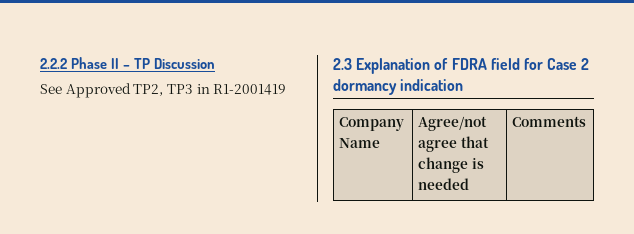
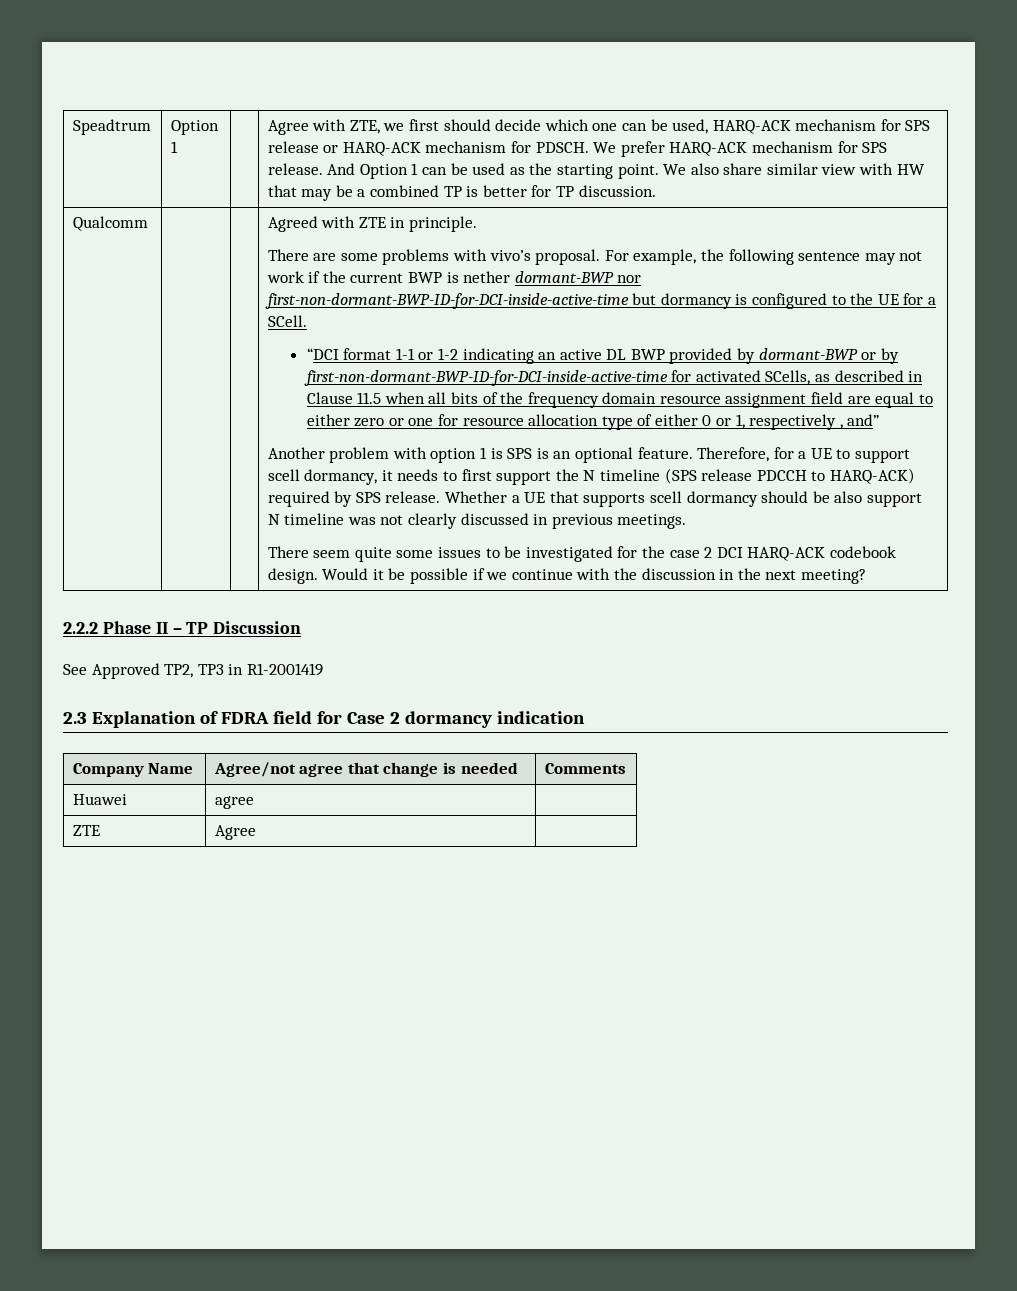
(40, 63) none -> [72,119,151,135] [170,120,219,135] [170,141,178,153] [267,119,931,135] [267,141,888,157] [267,163,925,179] [267,185,656,201] [72,216,148,231] [267,216,477,232] [267,249,923,265] [266,271,642,283] [264,293,936,309] [267,315,307,327] [306,348,899,364] [303,370,924,386] [306,392,933,408] [306,414,880,430] [267,447,911,463] [267,468,915,485] [267,491,922,507] [267,513,687,529] [267,546,896,562] [267,568,866,584] Speadtrum | Option 1 | | Agree with ZTE, we first should decide which one can be used, HARQ-ACK mechanism for SPS release or HARQ-ACK mechanism for PDSCH. We prefer HARQ-ACK mechanism for SPS release. And Option 1 can be used as the starting point. We also share similar view with HW that may be a combined TP is better for TP discussion. // Qualcomm | | | Agreed with ZTE in principle. // There are some problems with vivo’s proposal. For example, the following sentence may not work if the current BWP is nether dormant-BWP nor first-non-dormant-BWP-ID-for-DCI-inside-active-time but dormancy is configured to the UE for a SCell. // “DCI format 1-1 or 1-2 indicating an active DL BWP provided by dormant-BWP or by first-non-dormant-BWP-ID-for-DCI-inside-active-time for activated SCells, as described in Clause 11.5 when all bits of the frequency domain resource assignment field are equal to either zero or one for resource allocation type of either 0 or 1, respectively , and” // Another problem with option 1 is SPS is an optional feature. Therefore, for a UE to support scell dormancy, it needs to first support the N timeline (SPS release PDCCH to HARQ-ACK) required by SPS release. Whether a UE that supports scell dormancy should be also support N timeline was not clearly discussed in previous meetings. // There seem quite some issues to be investigated for the case 2 DCI HARQ-ACK codebook design. Would it be possible if we continue with the discussion in the next meeting? //
(586, 121) none -> [72,794,127,805] [214,796,254,809] [72,825,100,836] [214,825,256,840] // Huawei | agree | // ZTE | Agree |

